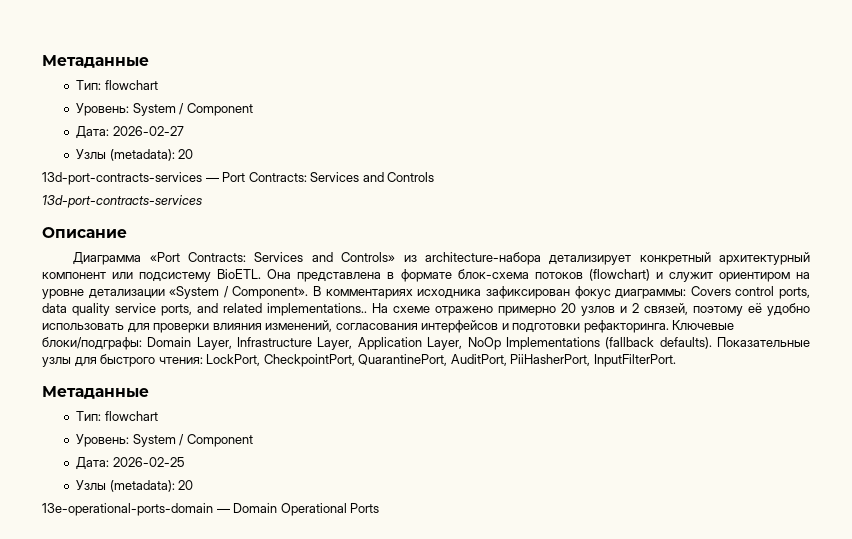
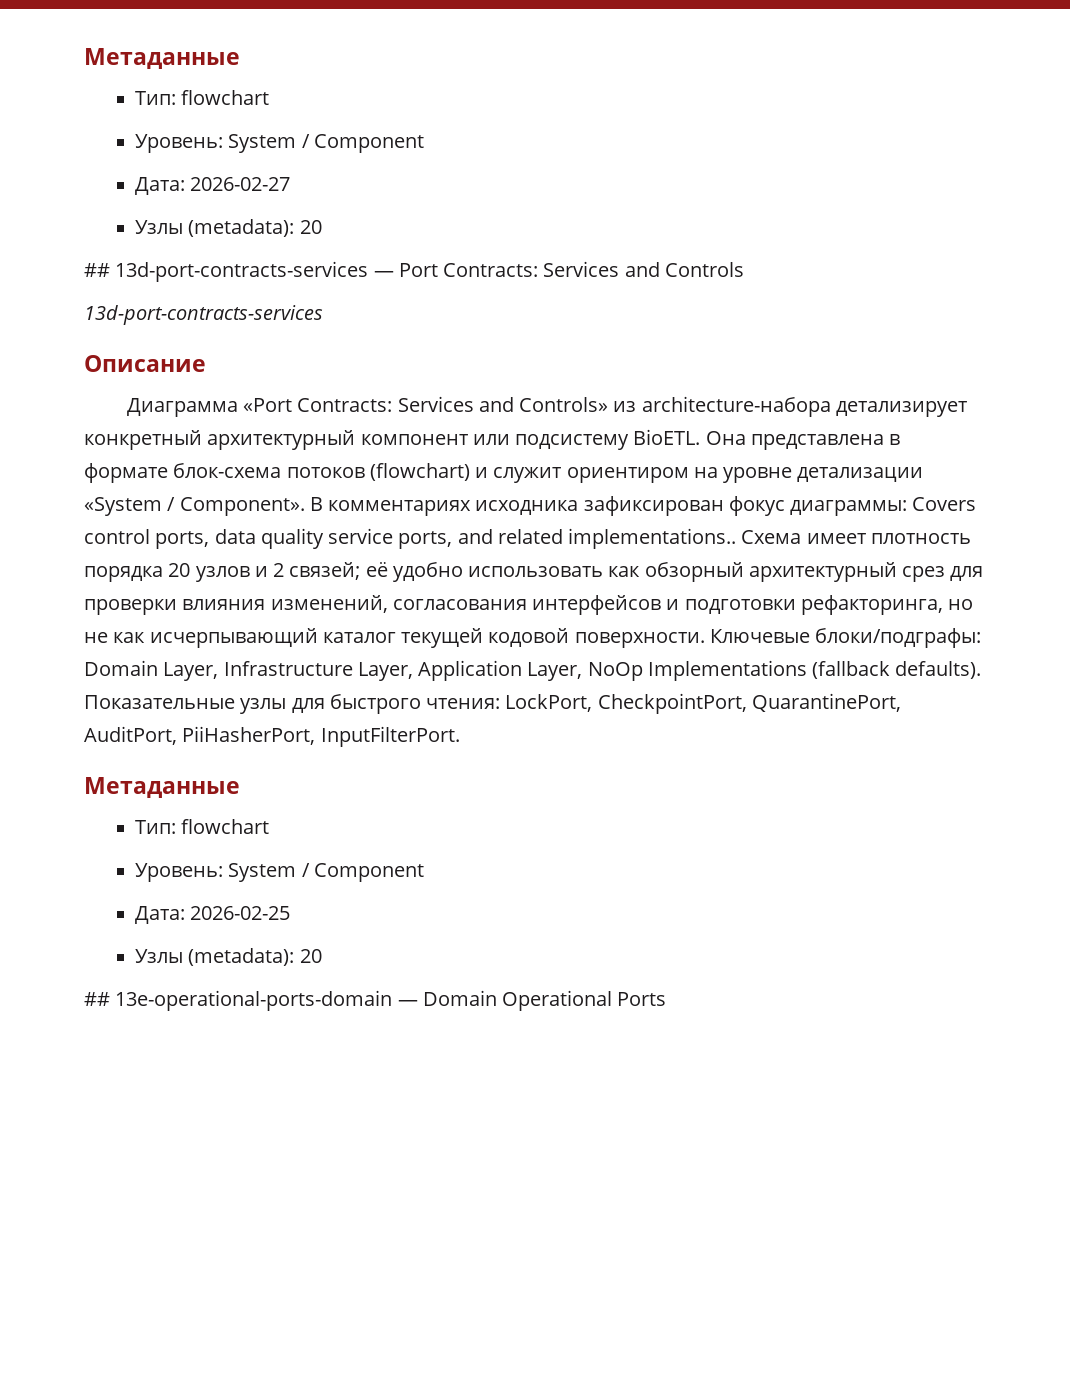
(194, 154) none -> [84,263,110,277] ##
[372,303,556,316] На схеме отражено примерно -> [741,530,971,544] [84,566,163,582] Схема имеет плотность порядка
[644,303,743,316] связей, поэтому -> [289,562,361,580] связей;
(124, 326) none -> [608,562,946,582] как обзорный архитектурный срез
[583,320,669,333] рефакторинга. -> [800,595,974,615] [84,628,705,648] рефакторинга, но не как исчерпывающий каталог текущей кодовой поверхности.
(194, 485) none -> [84,992,110,1006] ##

